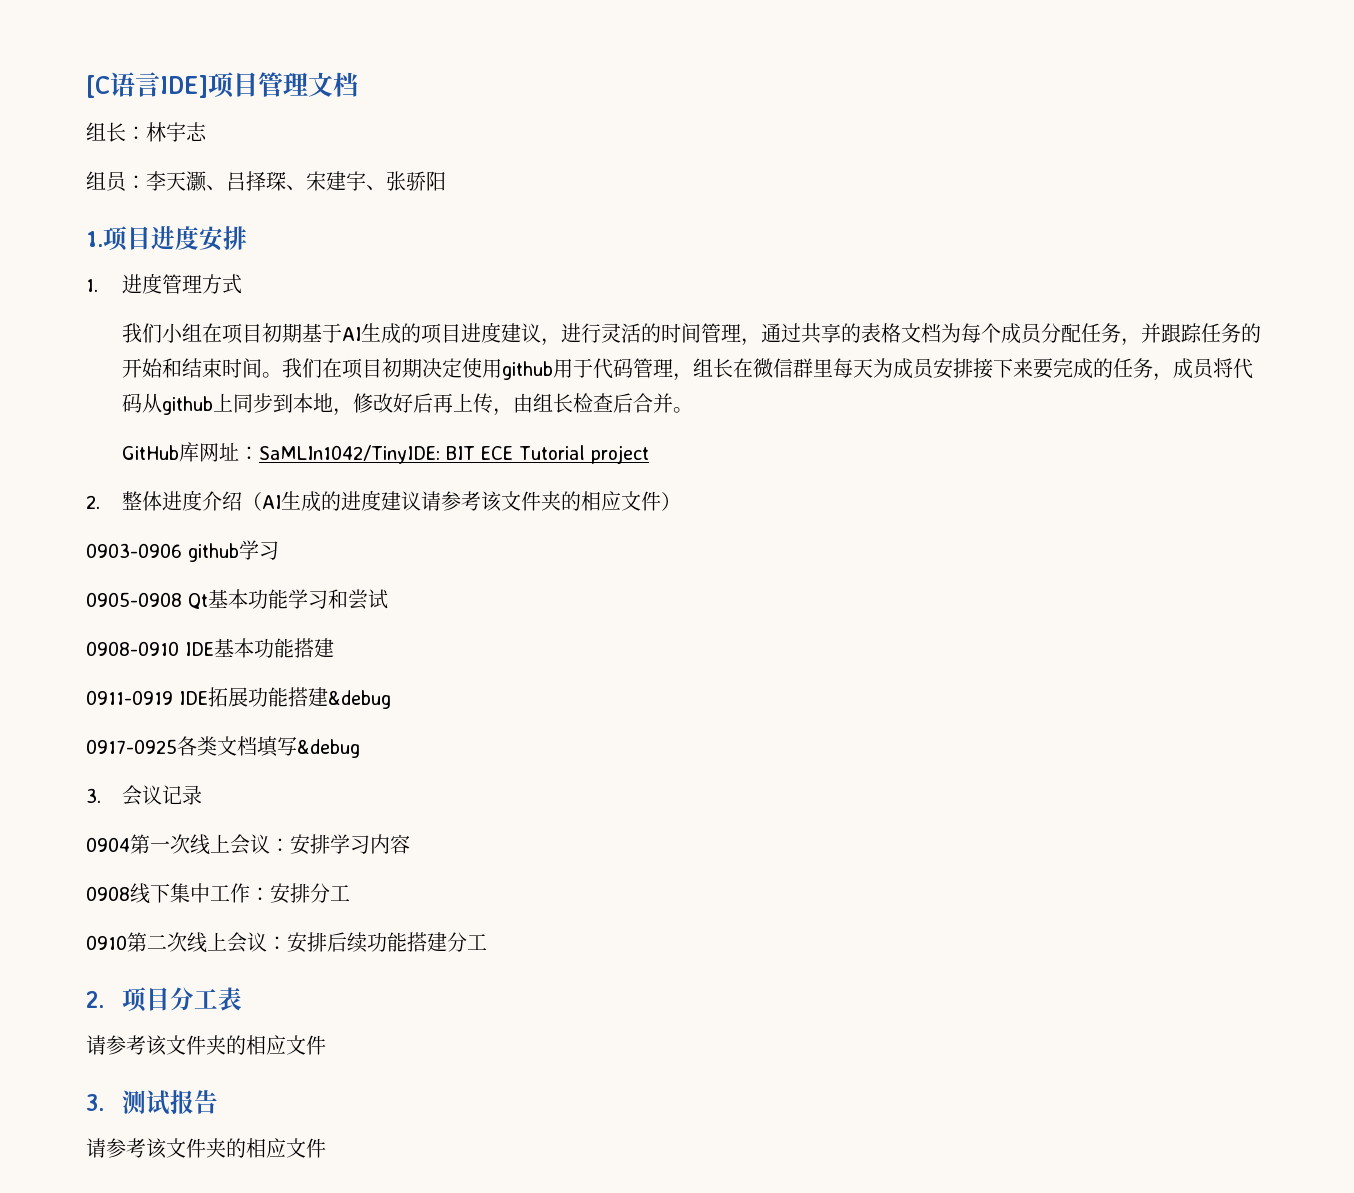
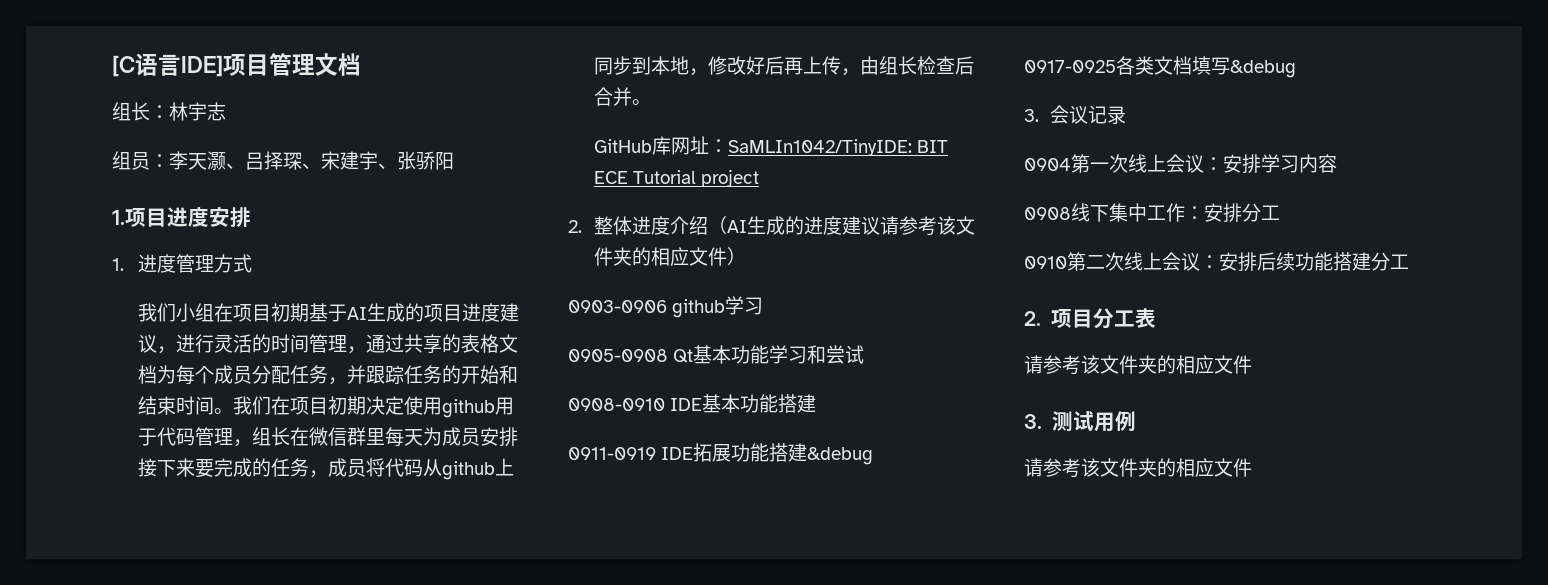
[169,1090,218,1114] 报告 -> [1093,411,1136,432] 用例

